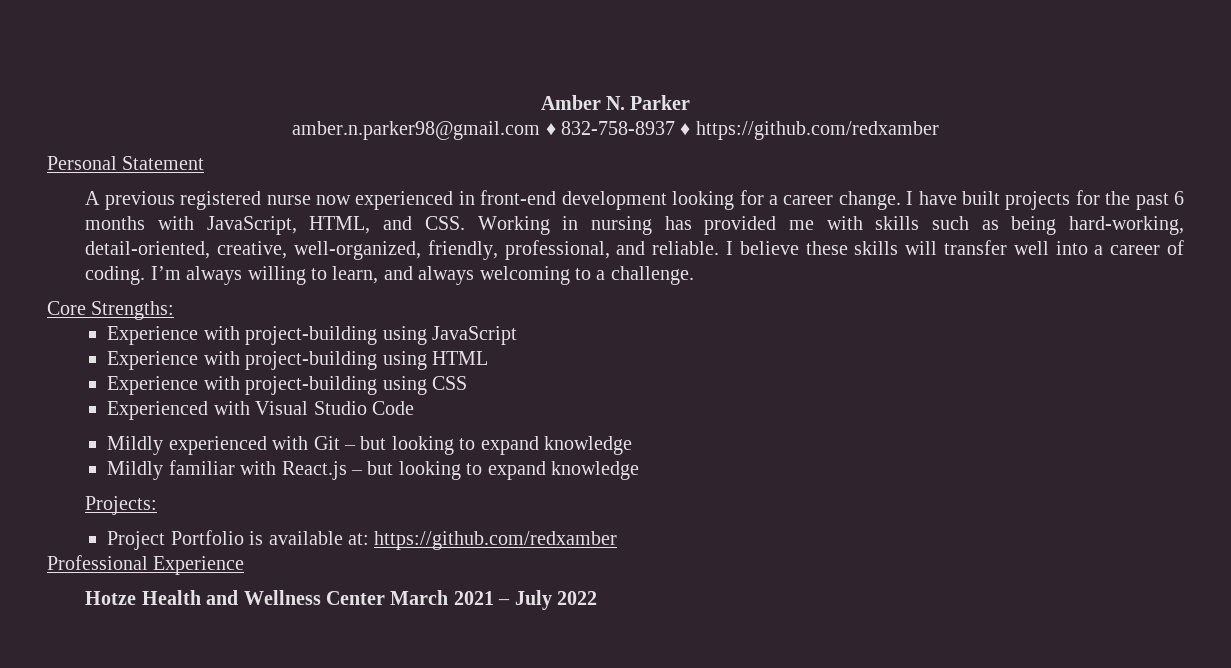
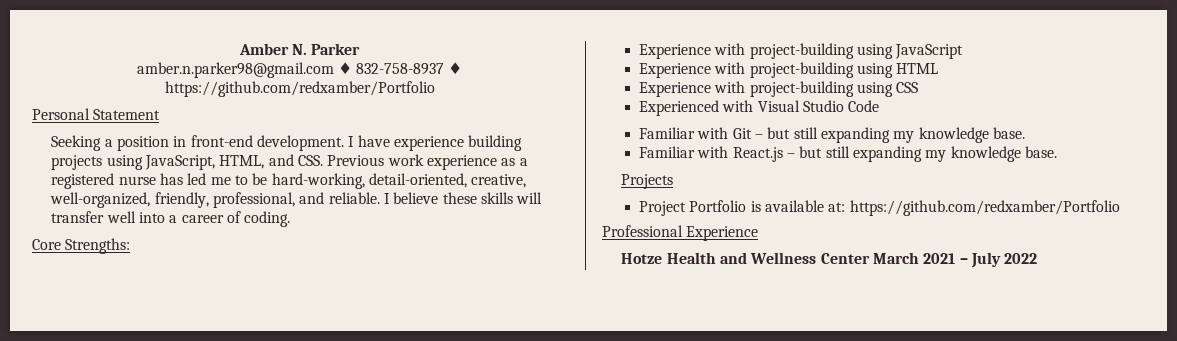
[695,121,939,140] https://github.com/redxamber -> [164,81,435,97] https://github.com/redxamber/Portfolio
[85,190,1184,210] [85,216,1057,235] A previous registered nurse now experienced in front-end development looking for a career change. I have built projects for the past 6 months with JavaScript, HTML, and CSS. Working in nursing has provided me with skills such as being -> [51,135,523,151] [51,154,528,170] [51,173,268,189] Seeking a position in front-end development. I have experience building projects using JavaScript, HTML, and CSS. Previous work experience as a registered nurse has led me to be
[150,266,694,285] I’m always willing to learn, and always welcoming to a challenge. -> (291, 219) none
[107,436,267,455] Mildly experienced -> [638,127,695,139] Familiar
[391,436,633,455] [107,460,235,480] looking to expand knowledge // Mildly familiar -> [793,127,1025,143] [638,146,695,158] still expanding my knowledge base. // Familiar
[398,461,640,480] [85,496,158,515] looking to expand knowledge // Projects: -> [825,146,1057,162] [621,174,674,189] still expanding my knowledge base. // Projects
[374,531,618,550] https://github.com/redxamber -> [849,200,1120,216] https://github.com/redxamber/Portfolio

